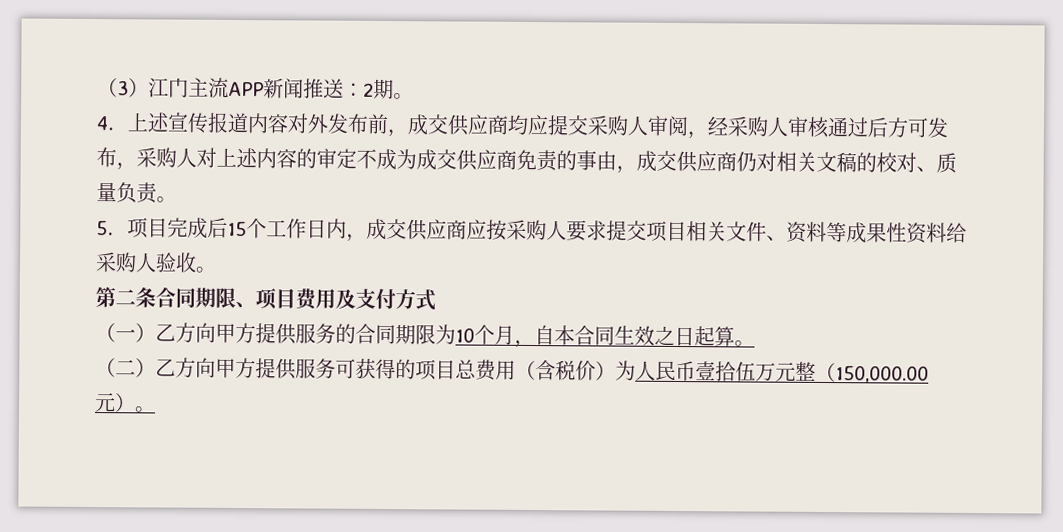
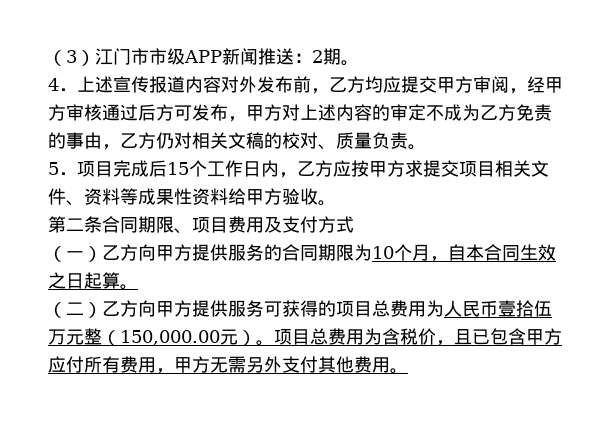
[188,77,229,98] 主流 -> [131,48,185,65] 市市级
[407,114,509,136] 成交供应商 -> [329,76,365,93] 乙方
[587,115,649,136] 采购人 -> [437,76,473,93] 甲方
[727,116,789,137] 采购人 -> [545,77,563,93] [48,104,66,121] 甲方
[136,147,197,168] 采购人 -> [246,104,282,121] 甲方
[416,149,517,171] 成交供应商 -> [480,104,516,121] 乙方
[636,150,737,173] 成交供应商 -> [120,132,156,149] 乙方
[366,218,587,242] 成交供应商应按采购人要 -> [297,160,405,177] 乙方应按甲方
[95,252,157,273] 采购人 -> [246,188,282,205] 甲方
[515,360,616,381] （含税价） -> (426, 309) none
(156, 409) none -> [274,328,562,346] [48,356,408,374] 项目总费用为含税价，且已包含甲方应付所有费用，甲方无需另外支付其他费用。

